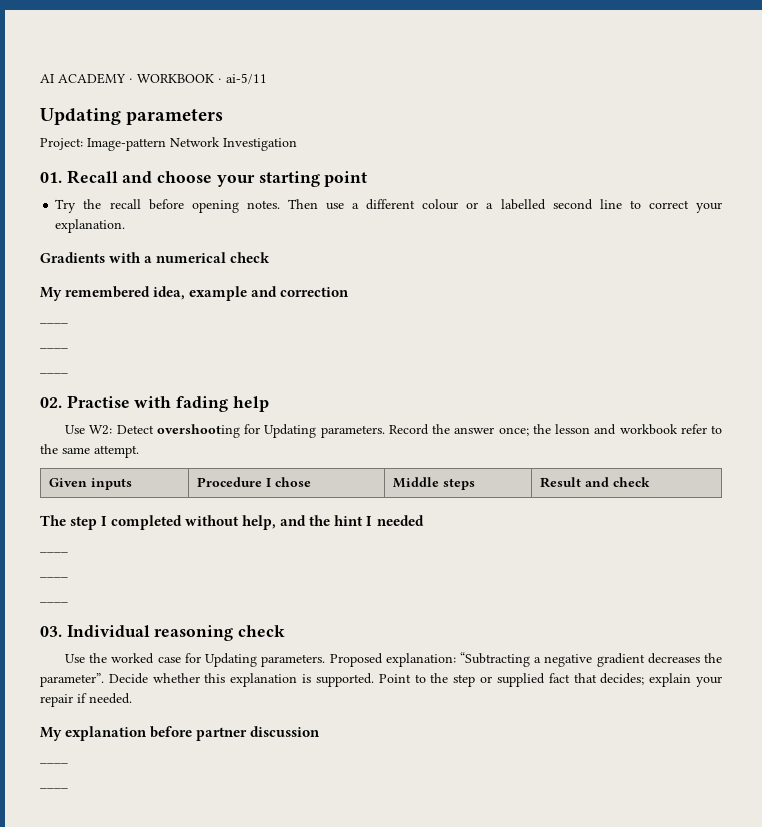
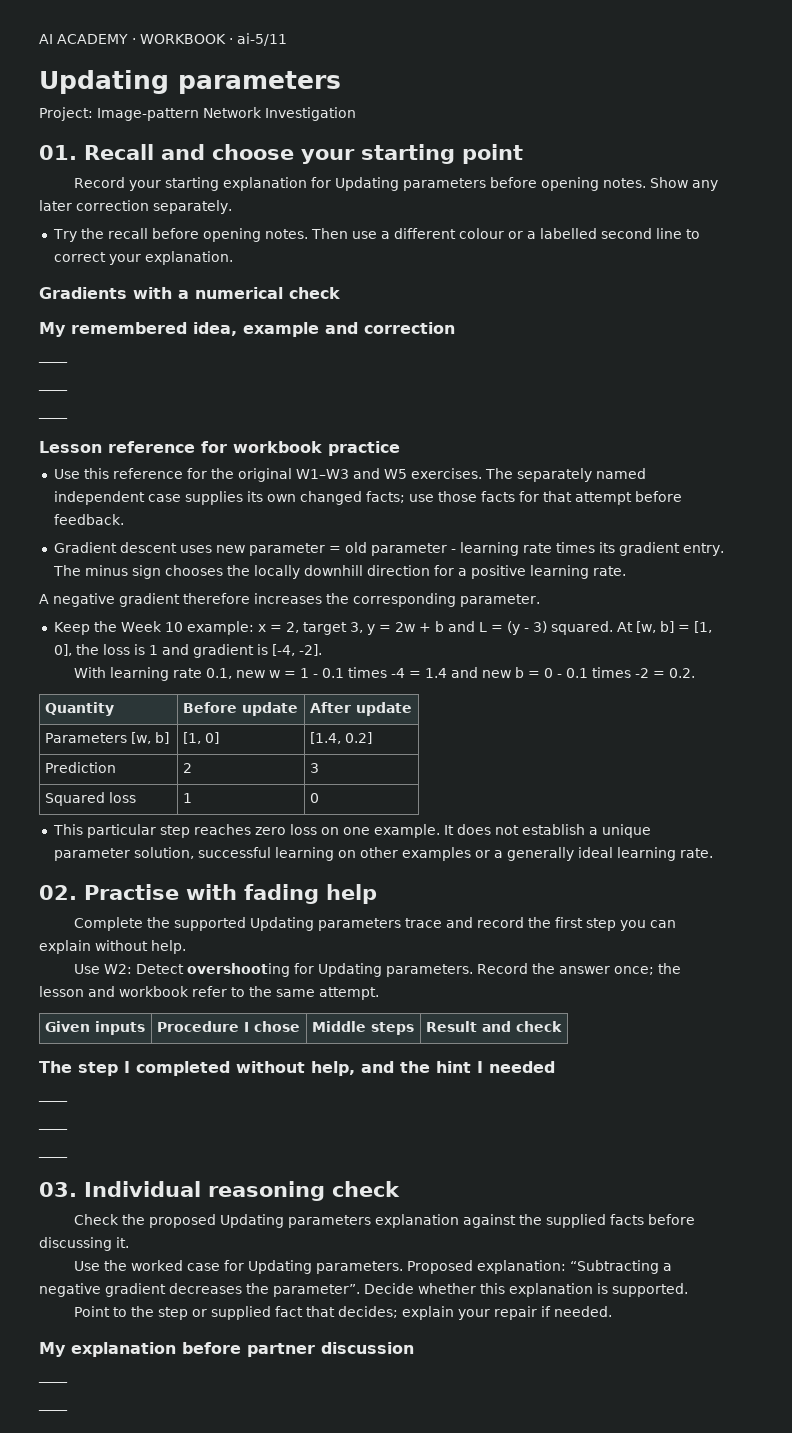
(368, 179) none -> [73,177,718,191] [39,200,232,214] // Record your starting explanation for Updating parameters before opening notes. Show any later correction separately.
(68, 373) none -> [39,441,400,456] [53,468,646,482] [53,491,682,505] [53,514,124,525] [53,542,724,556] [52,565,626,579] [39,593,540,607] [53,621,712,635] [53,644,322,658] [73,667,695,681] [44,702,114,716] [182,702,298,716] [309,702,412,716] [44,732,169,744] [182,732,219,744] [309,732,372,744] [44,762,116,773] [182,763,192,773] [309,763,319,773] [44,792,136,806] [182,793,192,803] [309,793,319,803] [52,824,651,838] [53,847,713,861] // Lesson reference for workbook practice // Use this reference for the original W1–W3 and W5 exercises. The separately named independent case supplies its own changed facts; use those facts for that attempt before feedback. // Gradient descent uses new parameter = old parameter - learning rate times its gradient entry. The minus sign chooses the locally downhill direction for a positive learning rate. // A negative gradient therefore increases the corresponding parameter. // Keep the Week 10 example: x = 2, target 3, y = 2w + b and L = (y - 3) squared. At [w, b] = [1, 0], the loss is 1 and gradient is [-4, -2]. // With learning rate 0.1, new w = 1 - 0.1 times -4 = 1.4 and new b = 0 - 0.1 times -2 = 0.2. // Quantity | Before update | After update // Parameters [w, b] | [1, 0] | [1.4, 0.2] // Prediction | 2 | 3 // Squared loss | 1 | 0 // This particular step reaches zero loss on one example. It does not establish a unique parameter solution, successful learning on other examples or a generally ideal learning rate.
(269, 404) none -> [73,917,676,931] [39,940,186,954] // Complete the supported Updating parameters trace and record the first step you can explain without help.
(286, 631) none -> [73,1214,695,1228] [39,1237,129,1251] // Check the proposed Updating parameters explanation against the supplied facts before discussing it.
(374, 680) none -> (688, 1290) //

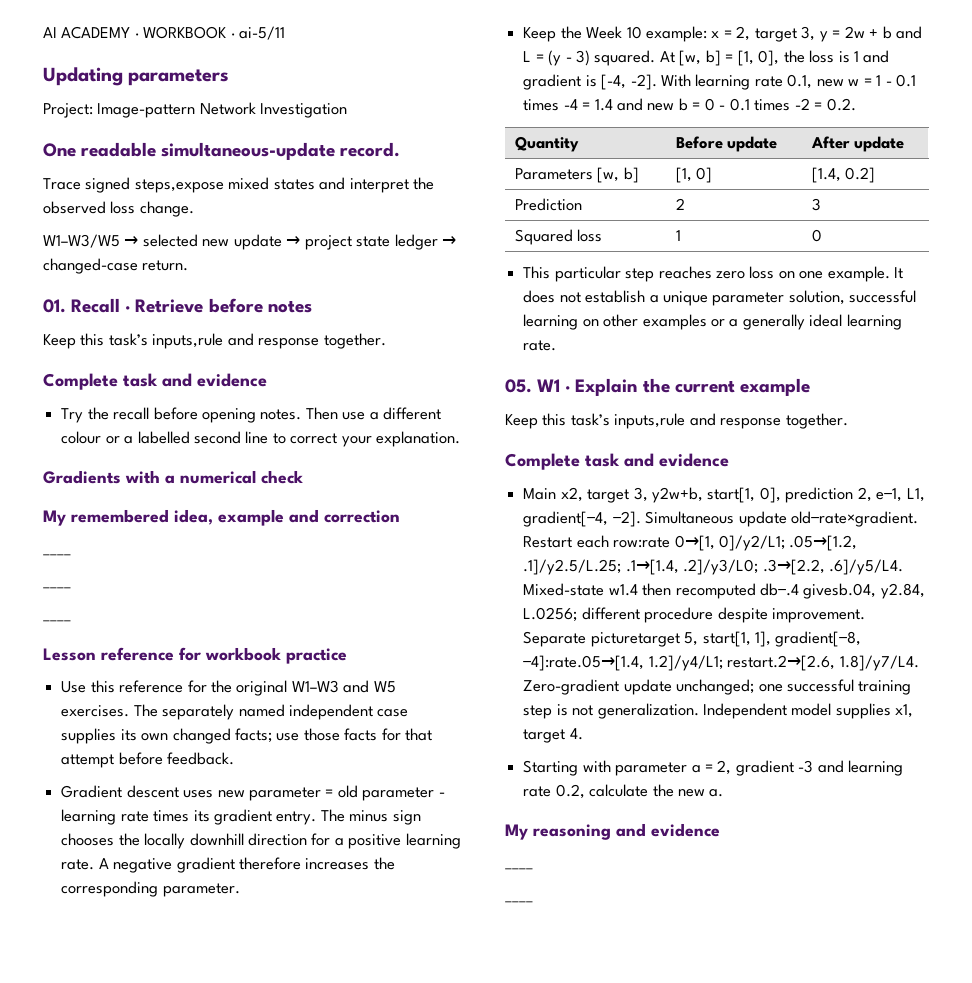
[39,144,523,164] [73,177,718,191] [39,200,232,214] 01. Recall and choose your starting point // Record your starting explanation for Updating parameters before opening notes. Show any later correction separately. -> [43,142,401,160] [43,177,435,193] [43,201,194,217] [43,234,457,250] [43,258,189,274] [43,298,312,313] [43,333,386,349] [43,373,267,390] One readable simultaneous-update record. // Trace signed steps,expose mixed states and interpret the observed loss change. // W1–W3/W5 → selected new update → project state ledger → changed-case return. // 01. Recall · Retrieve before notes // Keep this task’s inputs,rule and response together. // Complete task and evidence
(626, 571) // -> (95, 864) none
(322, 650) // -> (657, 82) none
[39,884,377,904] [73,917,676,931] [39,940,186,954] [73,963,681,977] [39,986,379,1000] [44,1021,145,1035] [156,1021,300,1032] [311,1021,414,1035] [425,1021,562,1032] [39,1061,555,1076] [38,1099,68,1102] [38,1127,68,1130] [38,1155,68,1158] [39,1181,400,1201] [73,1214,695,1228] [39,1237,129,1251] [73,1260,672,1274] [39,1283,688,1297] [73,1306,612,1320] [39,1342,414,1357] 02. Practise with fading help // Complete the supported Updating parameters trace and record the first step you can explain without help. // Use W2: Detect overshooting for Updating parameters. Record the answer once; the lesson and workbook refer to the same attempt. // Given inputs | Procedure I chose | Middle steps | Result and check // The step I completed without help, and the hint I needed // ____ // ____ // ____ // 03. Individual reasoning check // Check the proposed Updating parameters explanation against the supplied facts before discussing it. // Use the worked case for Updating parameters. Proposed explanation: “Subtracting a negative gradient decreases the parameter”. Decide whether this explanation is supported. // Point to the step or supplied fact that decides; explain your repair if needed. // My explanation before partner discussion -> [505,378,810,396] [505,413,848,429] [505,453,729,470] [523,487,925,503] [523,511,918,527] [523,535,858,551] [523,559,903,575] [523,583,925,599] [523,607,865,623] [523,631,862,647] [523,655,919,671] [523,679,912,695] [523,703,914,719] [523,728,583,743] [523,760,904,776] [523,784,724,799] [505,823,720,840] 05. W1 · Explain the current example // Keep this task’s inputs,rule and response together. // Complete task and evidence // Main x2, target 3, y2w+b, start[1, 0], prediction 2, e−1, L1, gradient[−4, −2]. Simultaneous update old−rate×gradient. Restart each row:rate 0→[1, 0]/y2/L1; .05→[1.2, .1]/y2.5/L.25; .1→[1.4, .2]/y3/L0; .3→[2.2, .6]/y5/L4. Mixed-state w1.4 then recomputed db−.4 givesb.04, y2.84, L.0256; different procedure despite improvement. Separate picturetarget 5, start[1, 1], gradient[−8, −4]:rate.05→[1.4, 1.2]/y4/L1; restart.2→[2.6, 1.8]/y7/L4. Zero-gradient update unchanged; one successful training step is not generalization. Independent model supplies x1, target 4. // Starting with parameter a = 2, gradient -3 and learning rate 0.2, calculate the new a. // My reasoning and evidence

